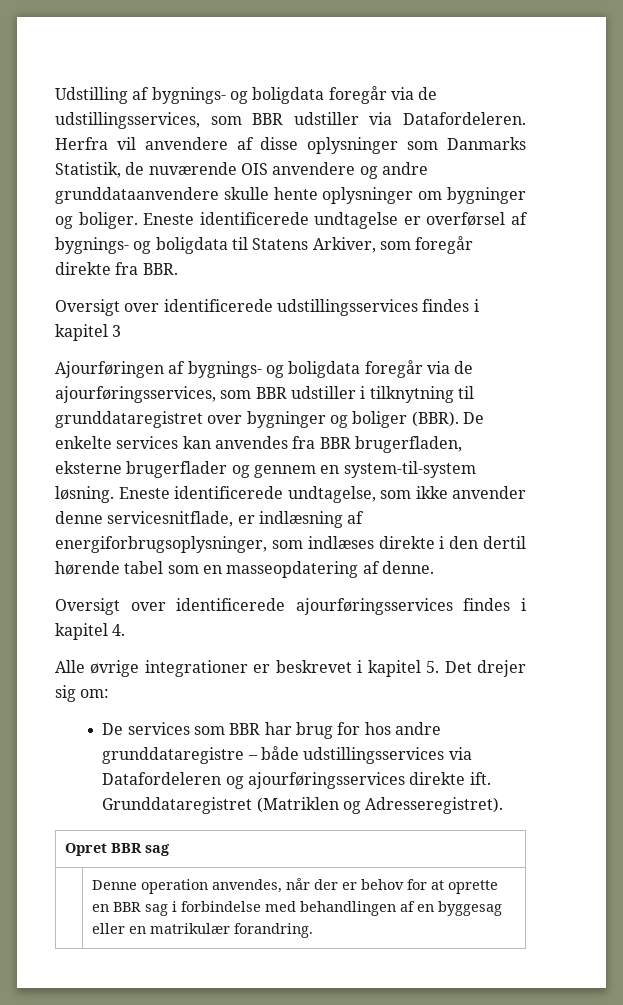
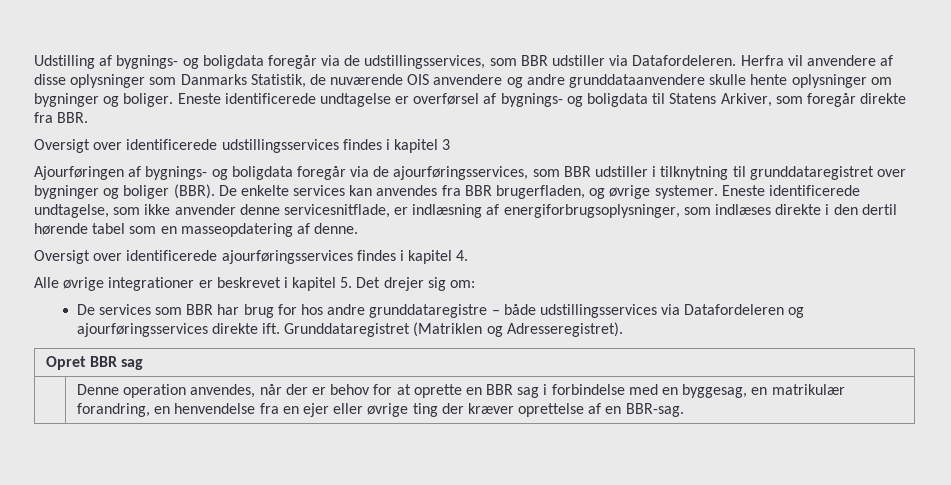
[55,461,476,478] [55,486,114,503] eksterne brugerflader og gennem en system-til-system løsning. -> [589,185,718,199] og øvrige systemer.
[299,901,502,916] [91,923,313,938] behandlingen af en byggesag eller en matrikulær forandring. -> [661,384,845,398] [77,403,684,417] en byggesag, en matrikulær forandring, en henvendelse fra en ejer eller øvrige ting der kræver oprettelse af en BBR-sag.

